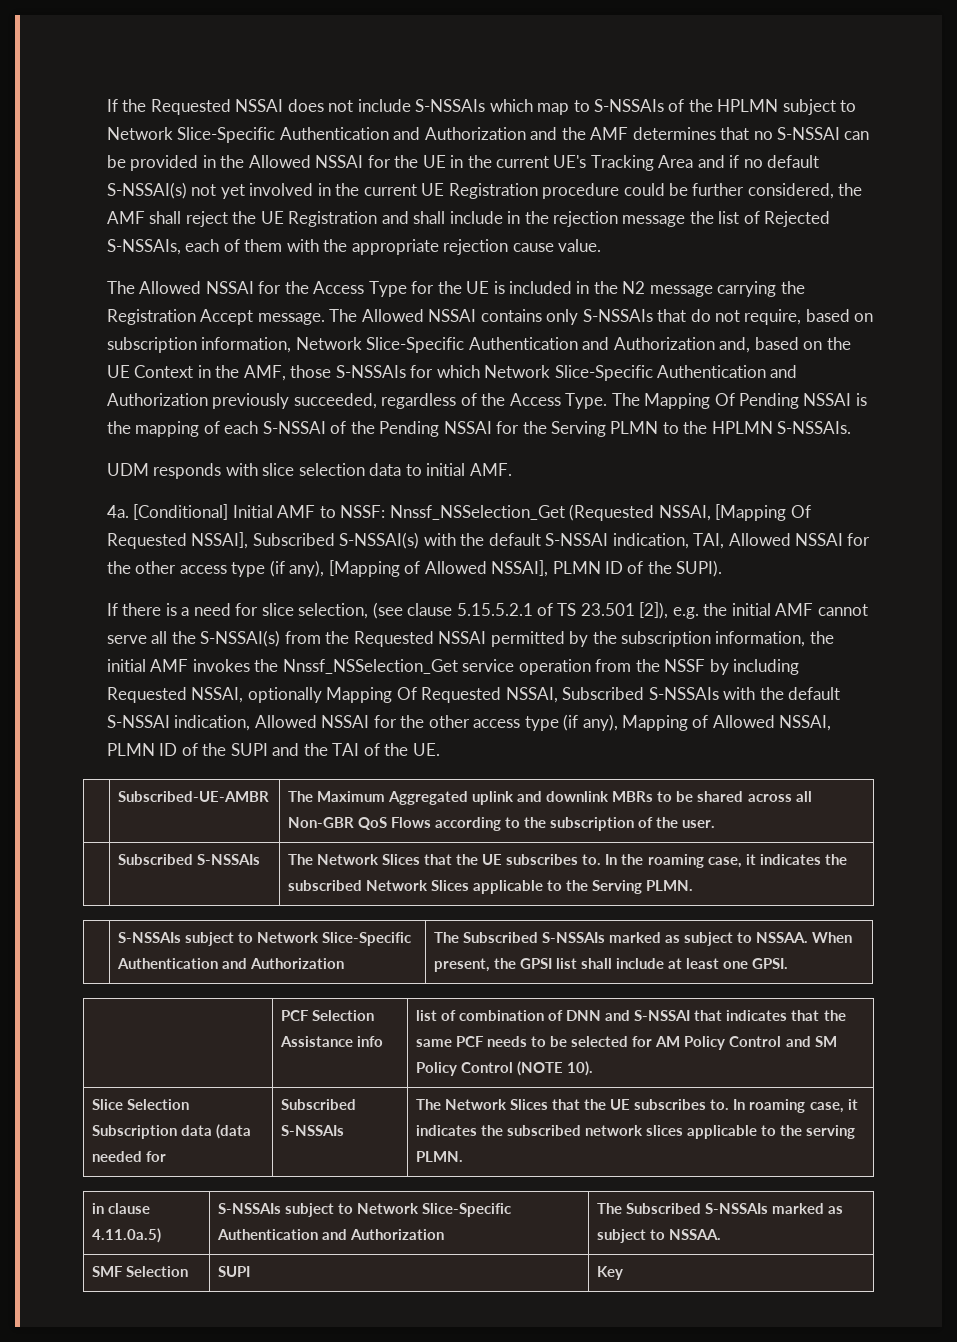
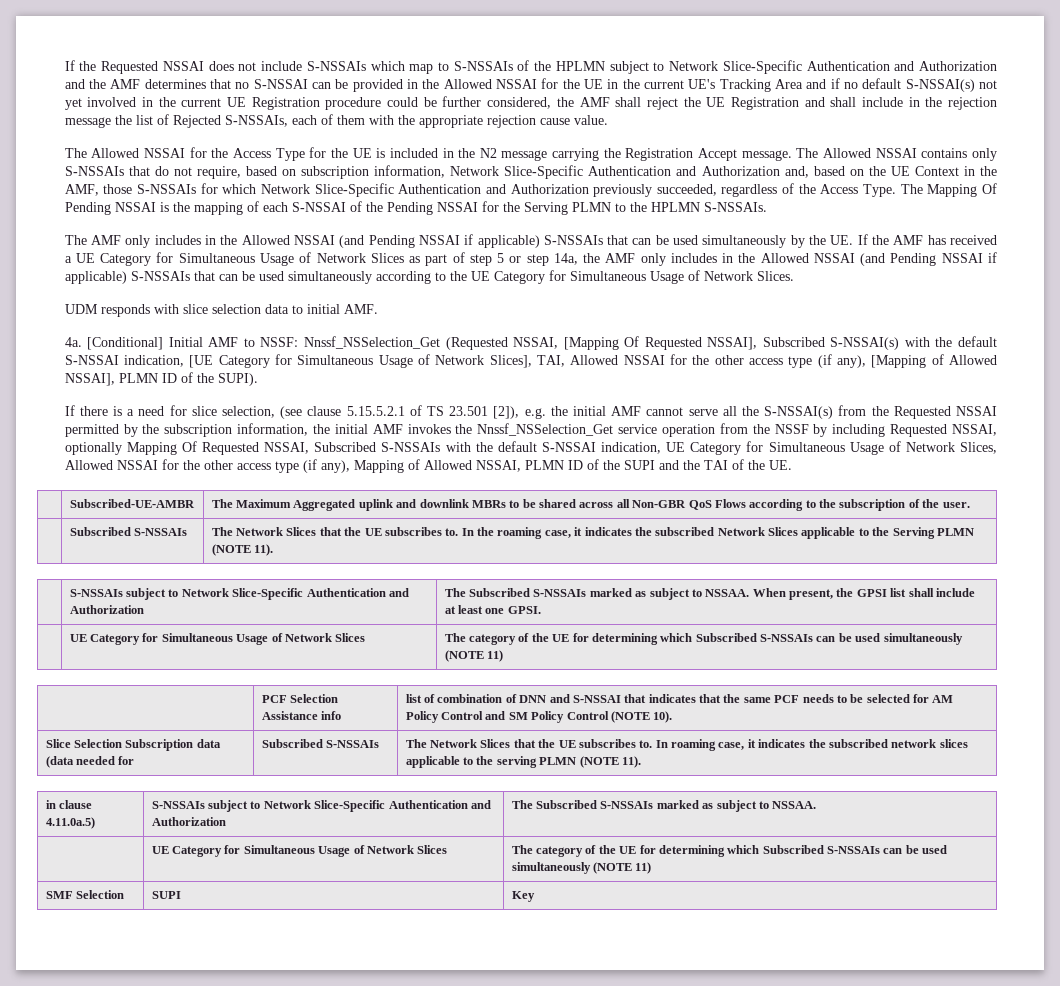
(852, 427) none -> [64,234,997,248] [64,252,998,266] [64,270,794,284] // The AMF only includes in the Allowed NSSAI (and Pending NSSAI if applicable) S-NSSAIs that can be used simultaneously by the UE. If the AMF has received a UE Category for Simultaneous Usage of Network Slices as part of step 5 or step 14a, the AMF only includes in the Allowed NSSAI (and Pending NSSAI if applicable) S-NSSAIs that can be used simultaneously according to the UE Category for Simultaneous Usage of Network Slices.
(689, 541) none -> [189,354,532,368] [UE Category for Simultaneous Usage of Network Slices],
(251, 723) none -> [666,441,998,455] UE Category for Simultaneous Usage of Network Slices,
[646,880,694,891] PLMN. -> [936,528,974,536] [211,544,274,556] PLMN (NOTE 11).
(789, 963) none -> [69,633,366,645] [444,633,963,645] [444,650,504,662] // | UE Category for Simultaneous Usage of Network Slices | The category of the UE for determining which Subscribed S-NSSAIs can be used simultaneously (NOTE 11)
[416,1151,464,1162] PLMN. -> [539,756,641,768] PLMN (NOTE 11).
(722, 1234) none -> [151,845,448,857] [511,845,948,857] [511,862,652,874] // | UE Category for Simultaneous Usage of Network Slices | The category of the UE for determining which Subscribed S-NSSAIs can be used simultaneously (NOTE 11)

